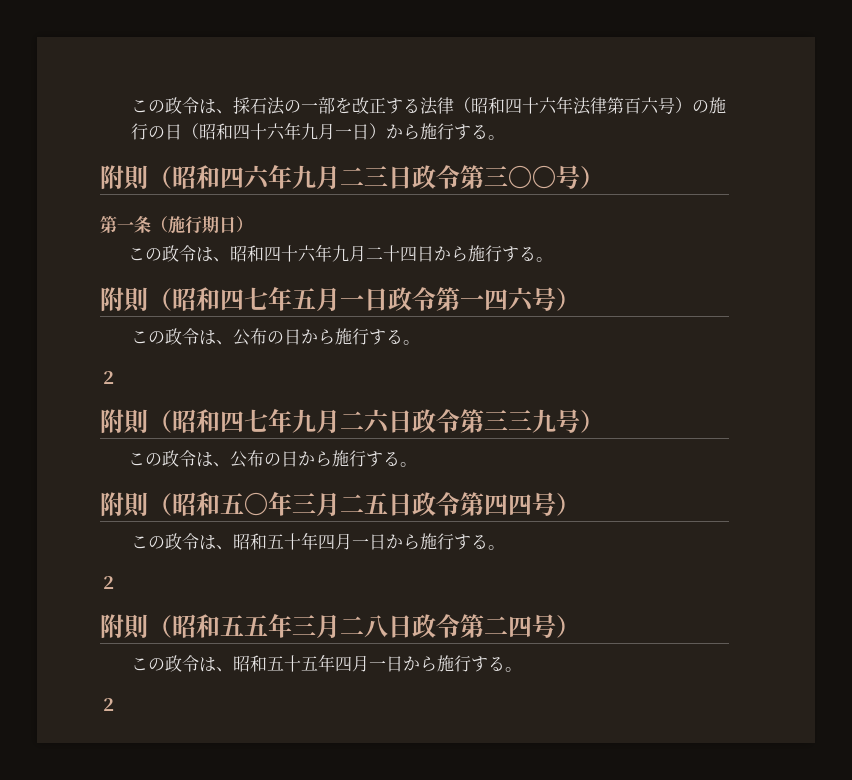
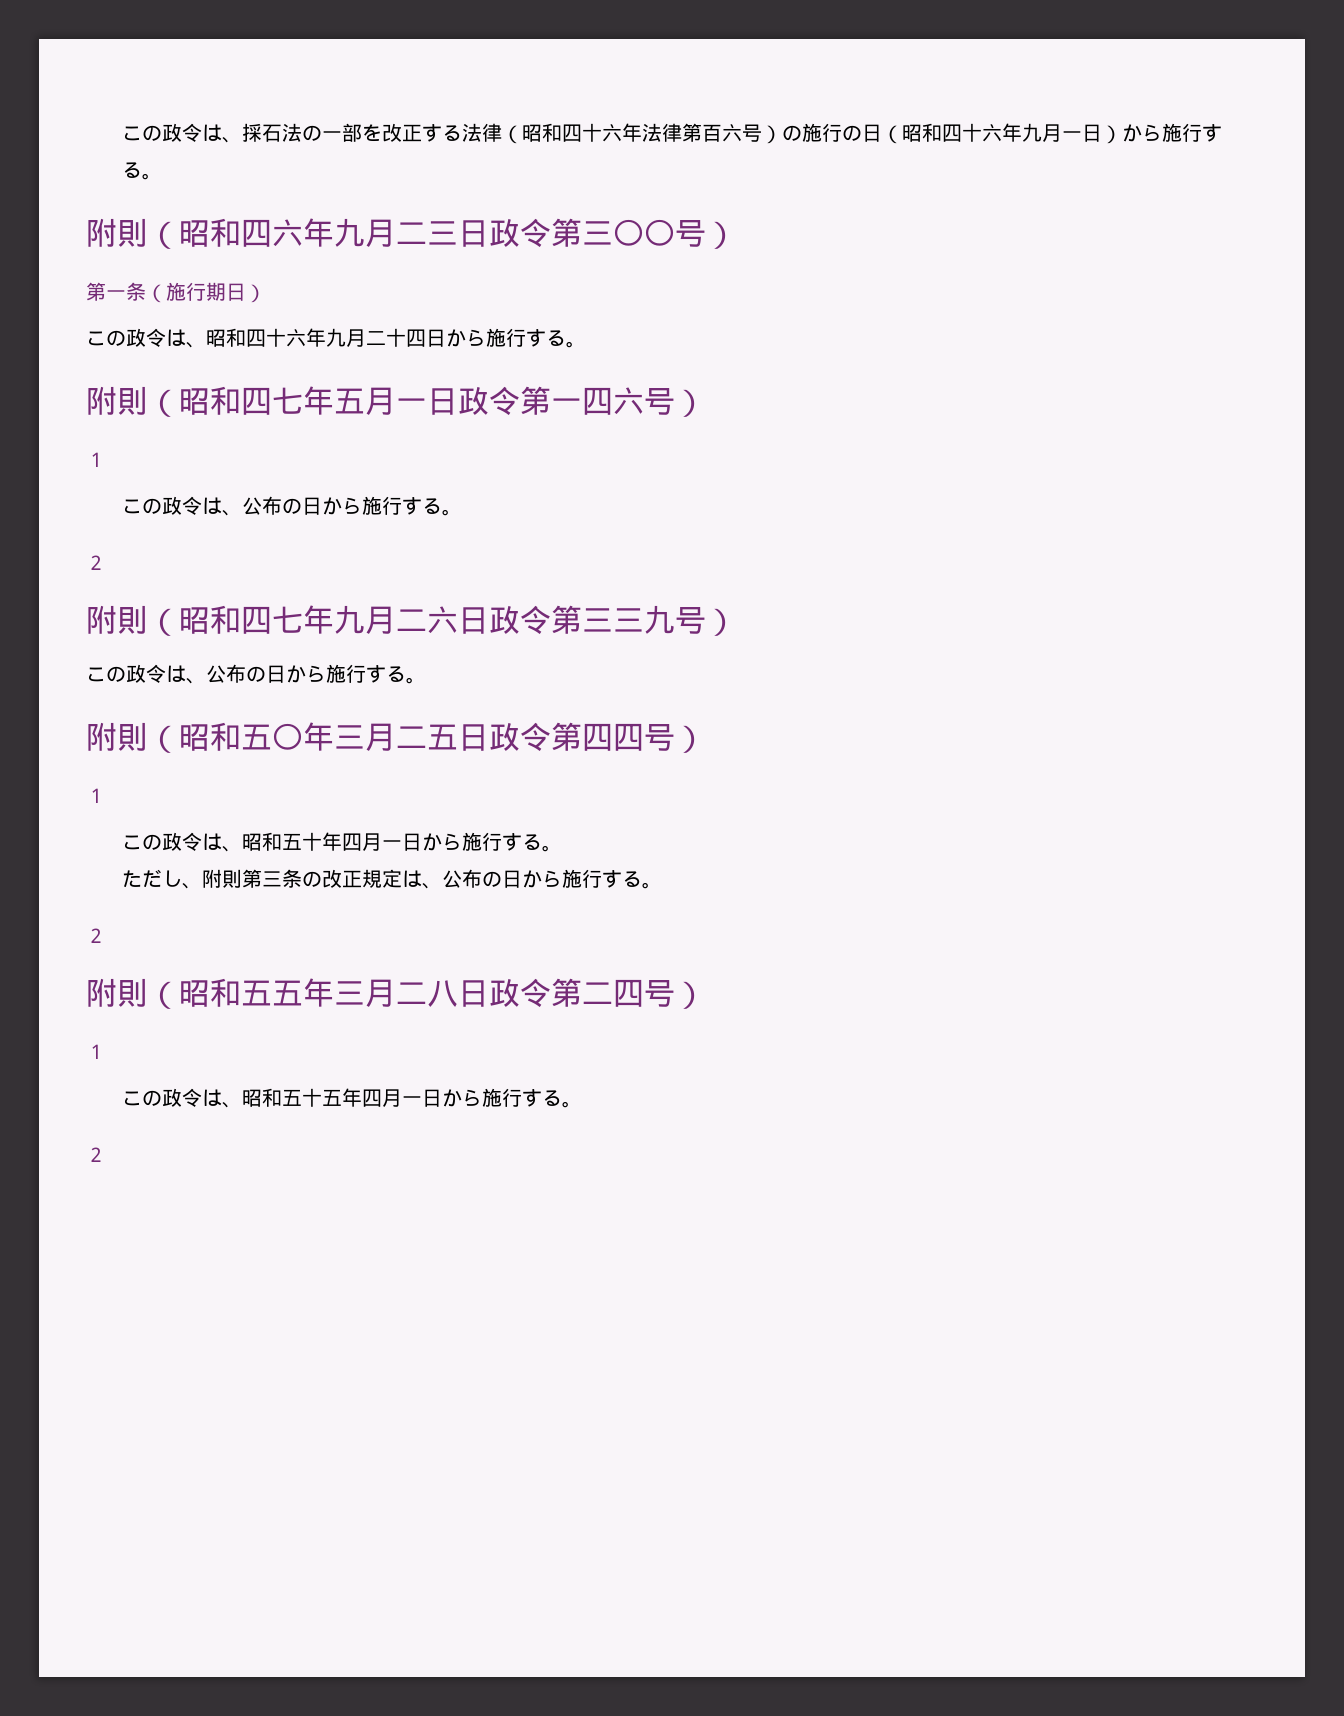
(580, 299) none -> [86,452,106,467] // １
(580, 504) none -> [86,788,106,803] // １
(505, 547) none -> [122,869,663,889] // ただし、附則第三条の改正規定は、公布の日から施行する。
(580, 626) none -> [86,1044,106,1059] // １

